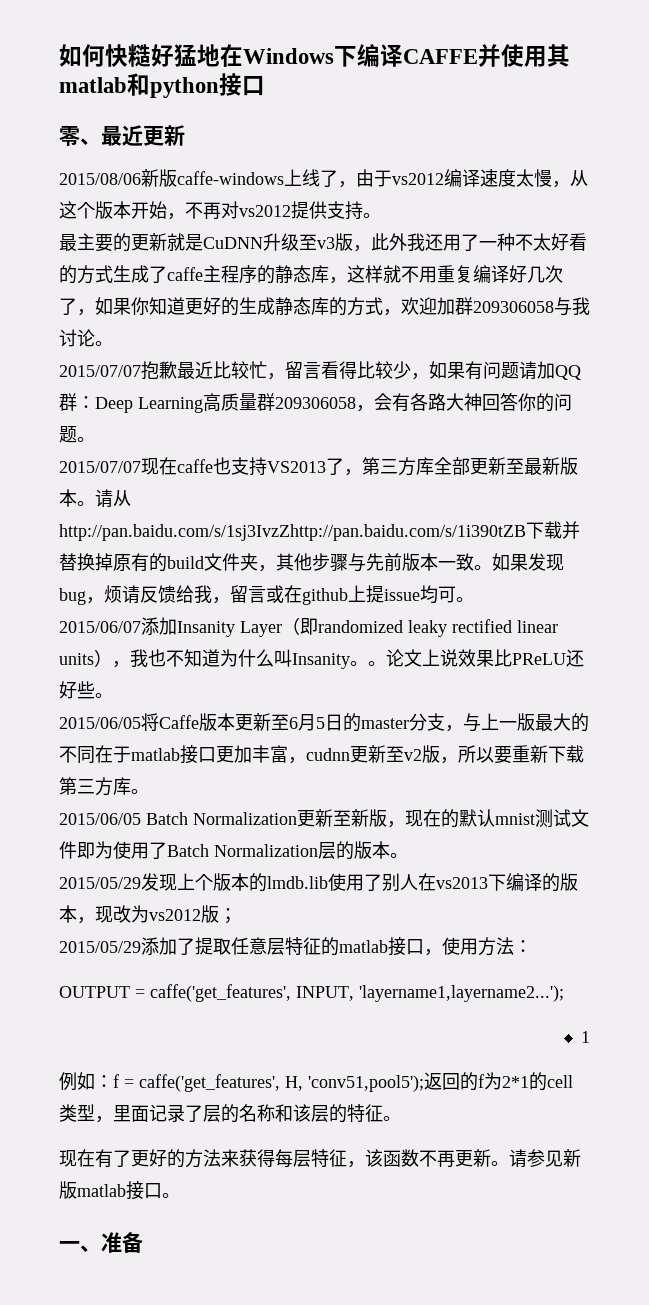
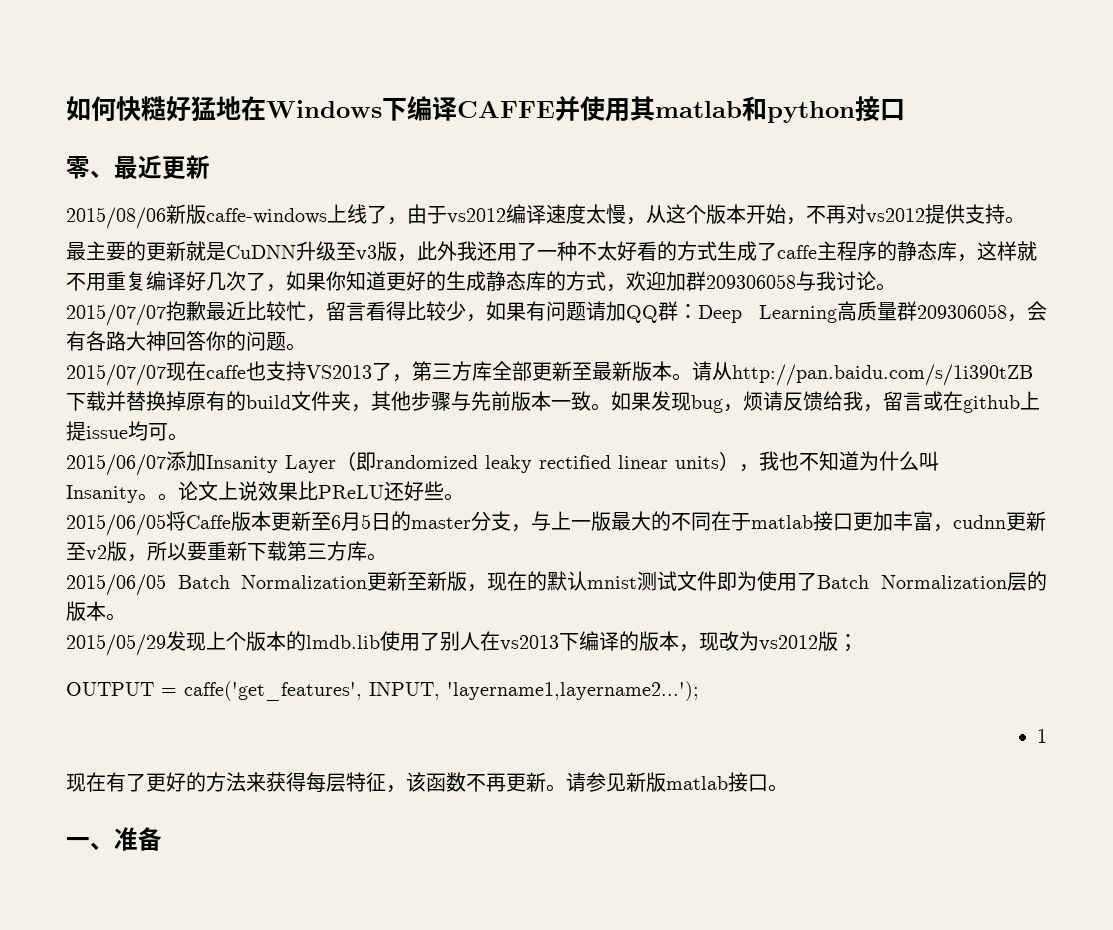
[59,524,526,541] http://pan.baidu.com/s/1sj3IvzZhttp://pan.baidu.com/s/1i390tZB -> [732,364,1033,386] http://pan.baidu.com/s/1i390tZB
[59,937,532,956] // 2015/05/29添加了提取任意层特征的matlab接口，使用方法： -> (858, 643) none
[59,1072,573,1092] [59,1104,401,1123] // 例如：f = caffe('get_features', H, 'conv51,pool5');返回的f为2*1的cell类型，里面记录了层的名称和该层的特征。 -> (1047, 736) none

